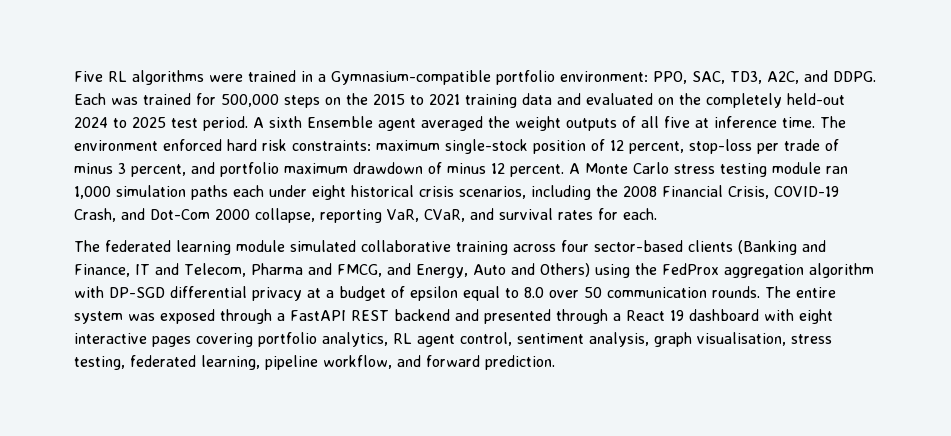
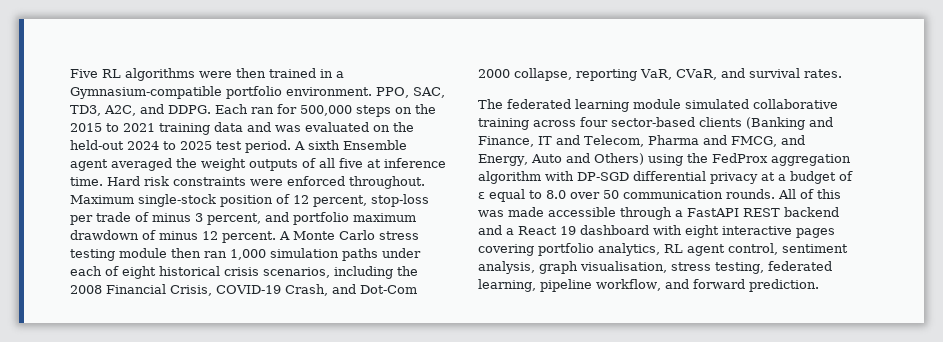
(243, 78) none -> [236,68,266,78] then
[560,71,648,82] environment: -> [286,87,372,96] environment.
[111,93,191,105] was trained -> [251,107,274,114] ran
(581, 99) none -> [275,125,301,132] was
[706,93,782,108] completely -> (414, 127) none
[820,116,846,128] [74,139,440,151] The environment enforced hard risk constraints: maximum -> [107,176,425,189] [70,195,134,204] Hard risk constraints were enforced throughout. Maximum
(821, 168) none -> [171,248,201,258] then
[233,185,307,197] each under -> [382,248,421,258] [70,266,119,276] under each of
[558,208,657,220] rates for each. -> [803,69,842,78] rates.
[410,286,458,301] epsilon -> [478,192,485,199] ε
[765,286,836,298] [74,309,215,324] The entire system was exposed -> [778,189,841,199] [478,207,616,217] All of this was made accessible
[484,309,608,324] presented through -> (502, 230) none

